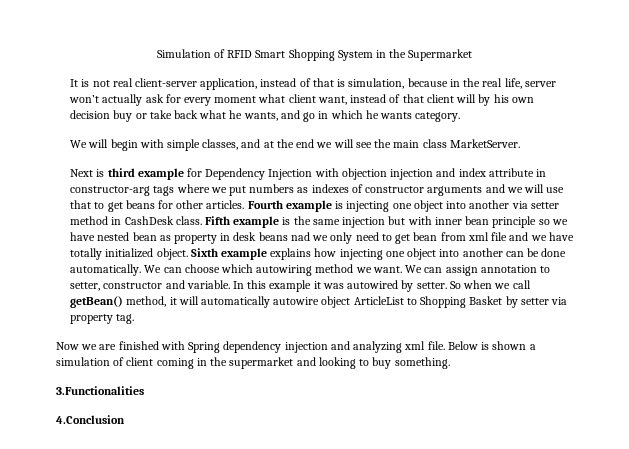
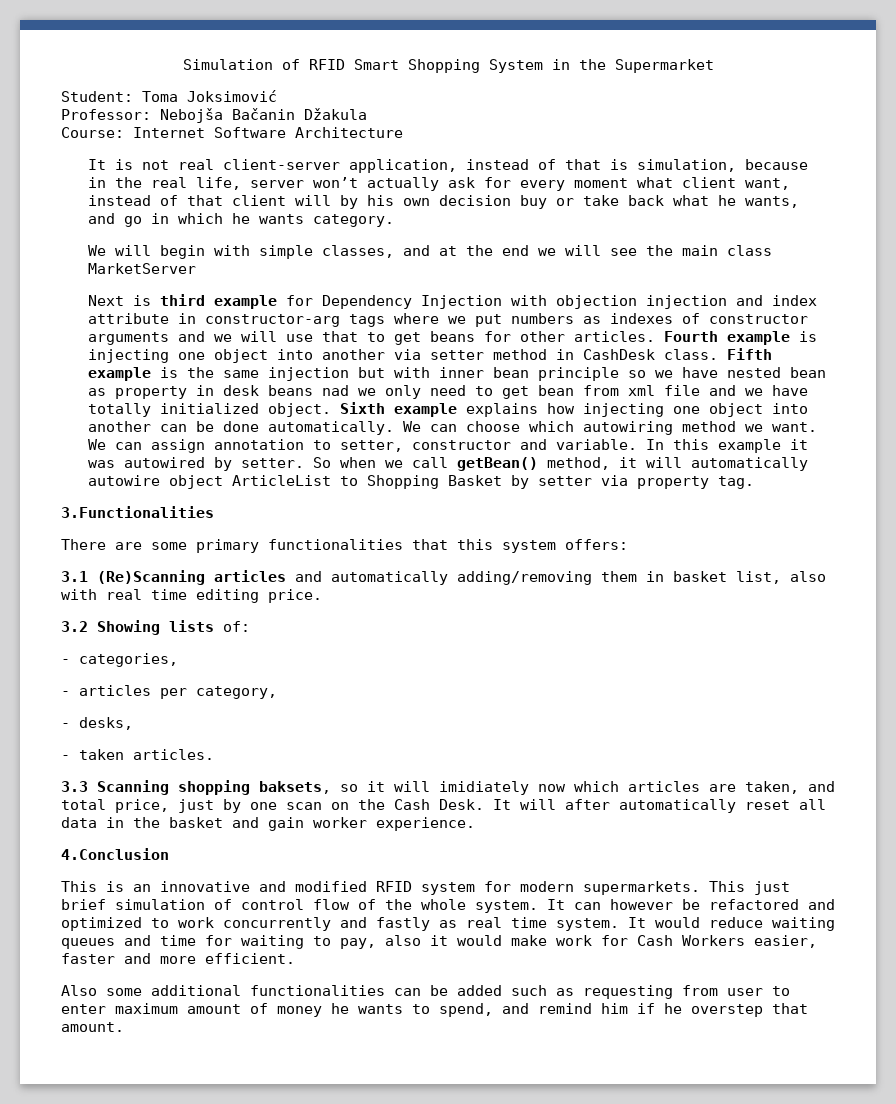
(473, 55) none -> [61,90,277,102] [61,108,367,123] [61,127,403,138] // Student: Toma Joksimović // Professor: Nebojša Bačanin Džakula // Course: Internet Software Architecture
[449,139,520,148] MarketServer. -> [88,263,197,274] MarketServer
[56,341,536,353] [56,357,450,369] [56,386,144,395] [56,415,125,424] Now we are finished with Spring dependency injection and analyzing xml file. Below is shown a simulation of client coming in the supermarket and looking to buy something. // 3.Functionalities // 4.Conclusion -> [61,506,214,518] [61,539,628,553] [61,570,826,585] [61,589,322,603] [61,620,250,635] [61,653,178,667] [61,685,277,699] [61,717,133,730] [61,749,214,760] [61,780,835,795] [61,799,826,813] [61,817,475,831] [61,848,169,860] [61,881,790,895] [61,899,835,913] [61,917,835,931] [61,935,817,949] [61,953,295,964] [61,985,790,999] [61,1003,808,1017] [61,1022,124,1032] 3.Functionalities // There are some primary functionalities that this system offers: // 3.1 (Re)Scanning articles and automatically adding/removing them in basket list, also with real time editing price. // 3.2 Showing lists of: // - categories, // - articles per category, // - desks, // - taken articles. // 3.3 Scanning shopping baksets, so it will imidiately now which articles are taken, and total price, just by one scan on the Cash Desk. It will after automatically reset all data in the basket and gain worker experience. // 4.Conclusion // This is an innovative and modified RFID system for modern supermarkets. This just brief simulation of control flow of the whole system. It can however be refactored and optimized to work concurrently and fastly as real time system. It would reduce waiting queues and time for waiting to pay, also it would make work for Cash Workers easier, faster and more efficient. // Also some additional functionalities can be added such as requesting from user to enter maximum amount of money he wants to spend, and remind him if he overstep that amount.

